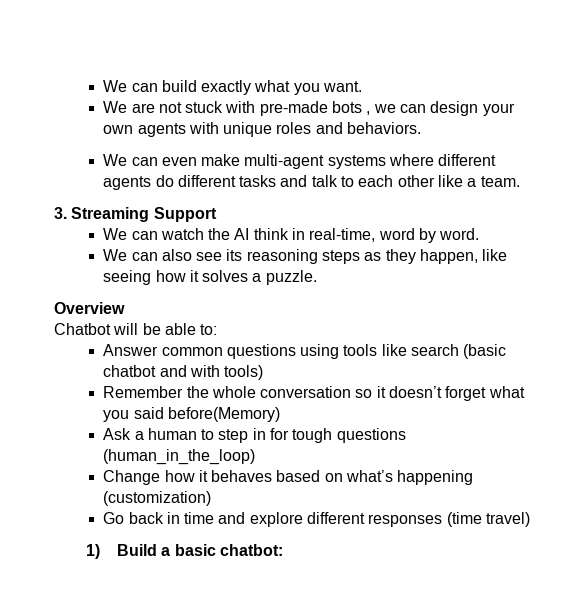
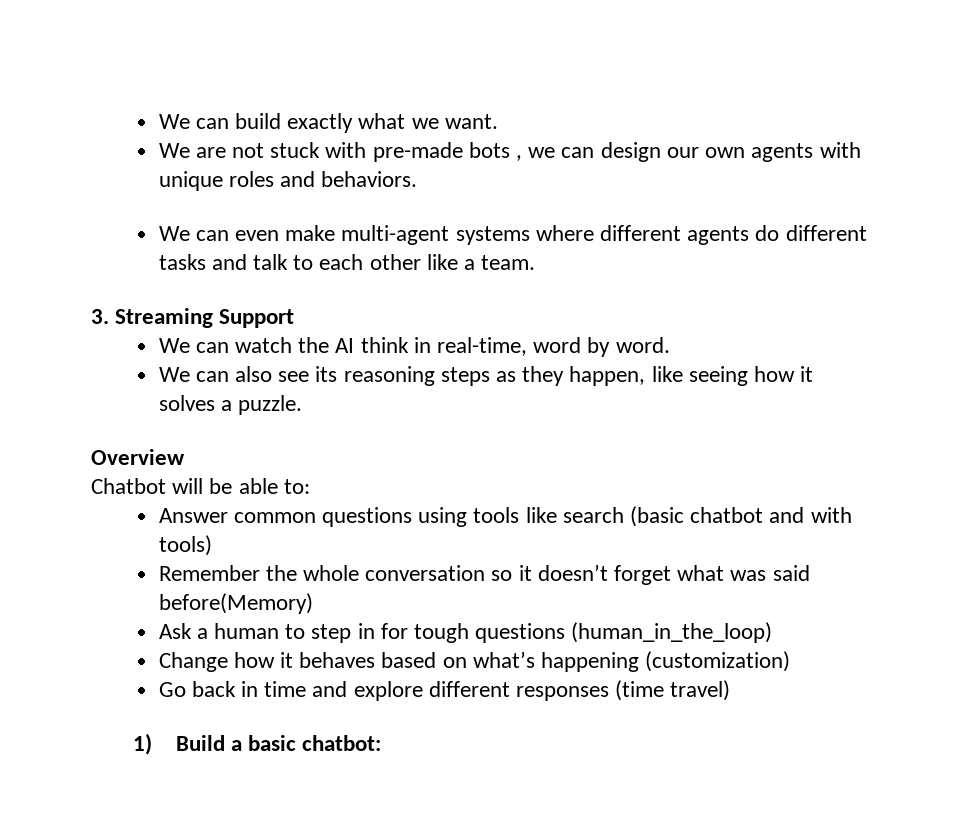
[293,83,320,95] you -> [411,118,439,129] we
[482,103,515,116] your -> [666,147,699,158] our
[103,410,130,422] you -> [730,570,767,581] was

